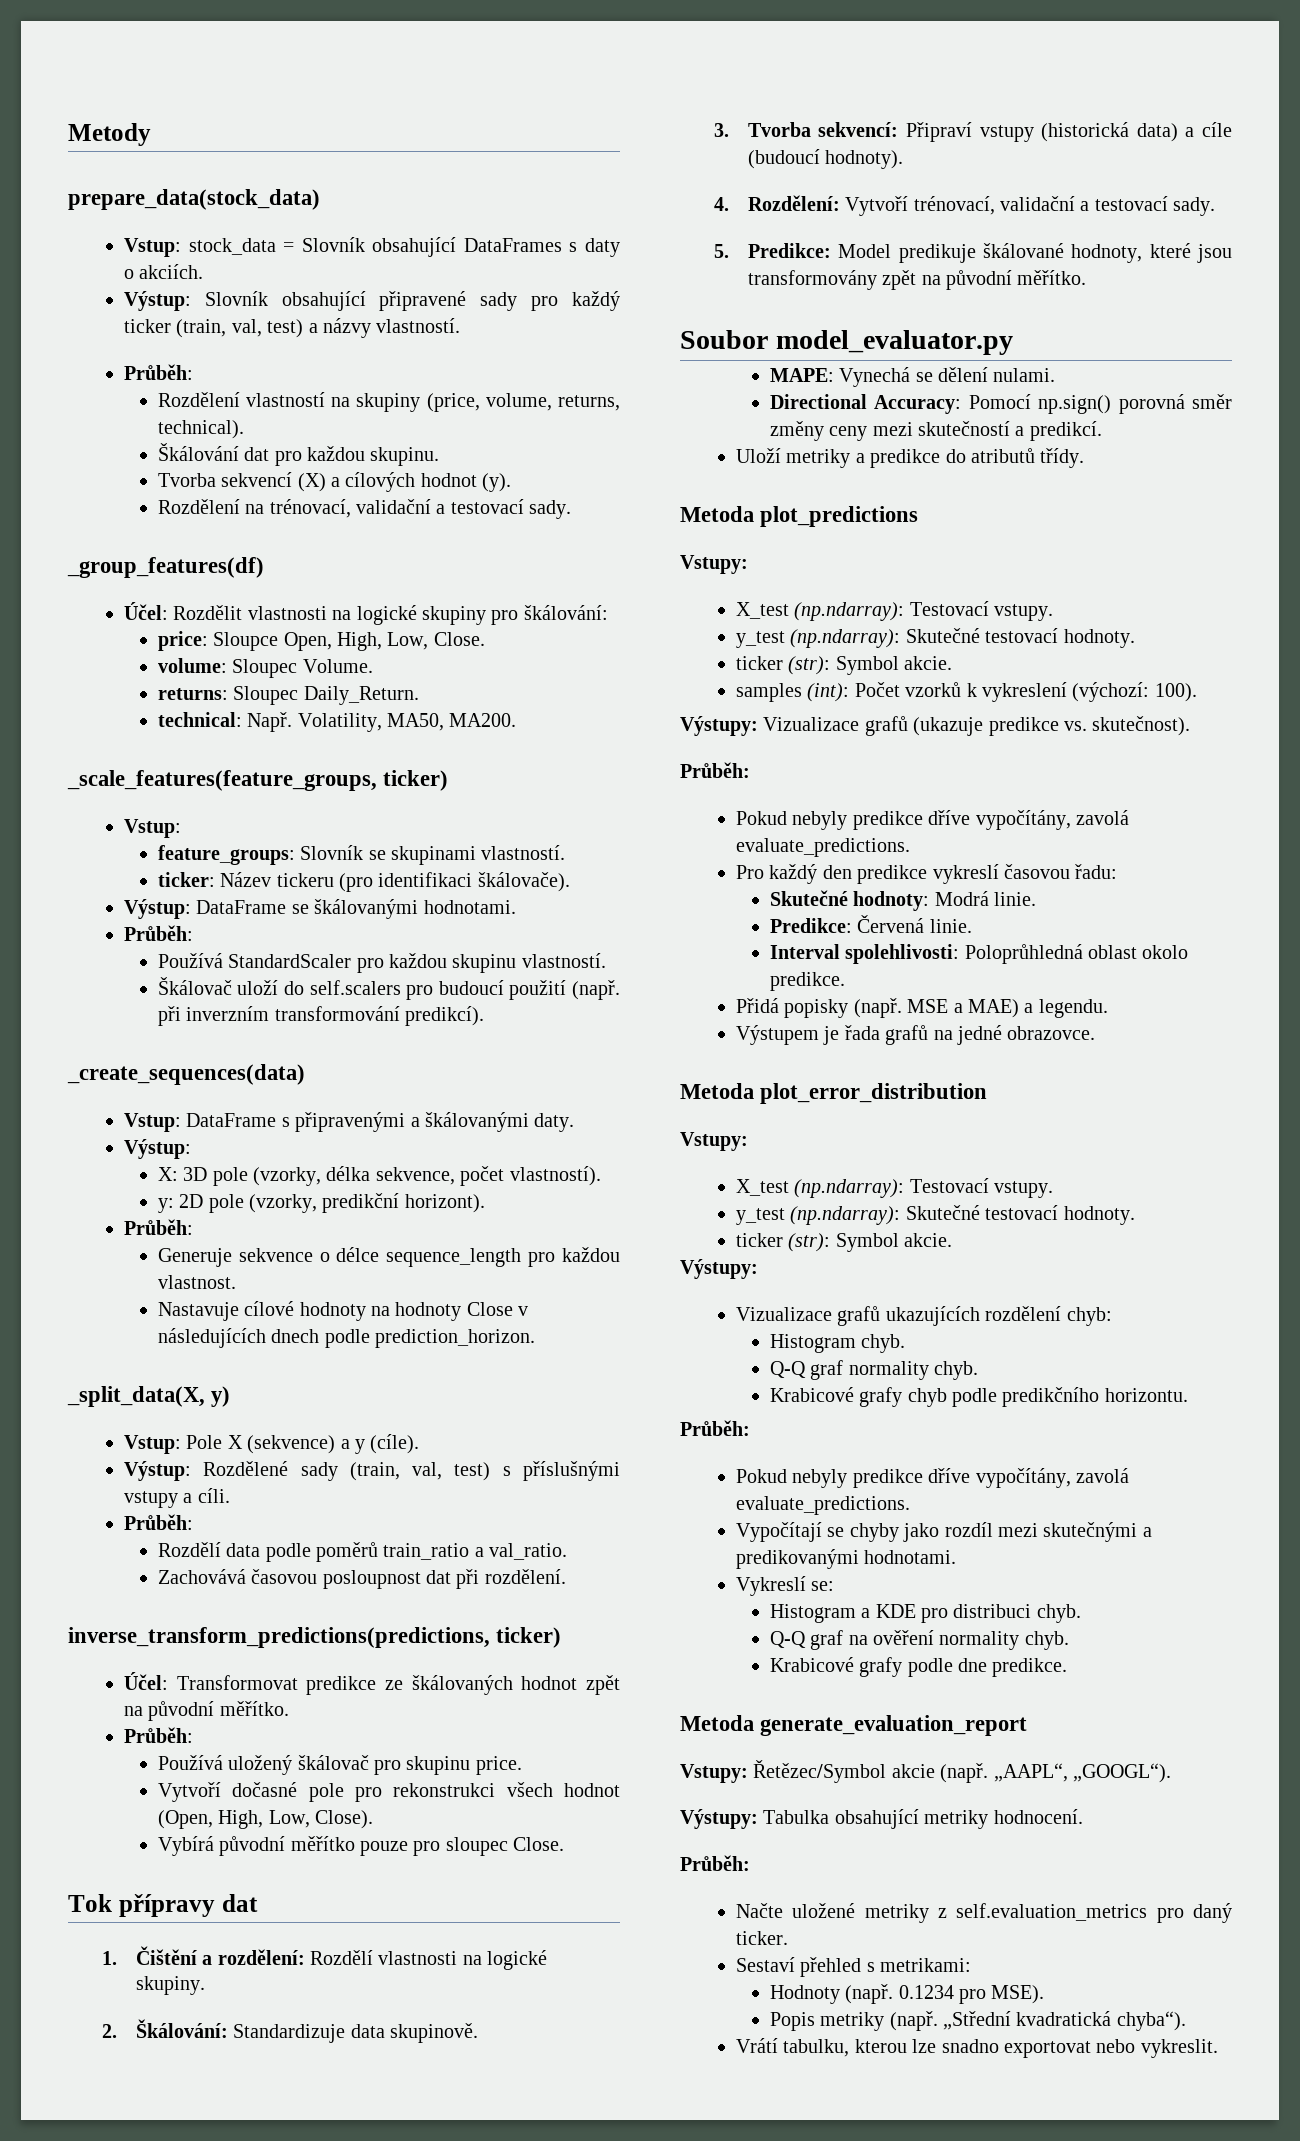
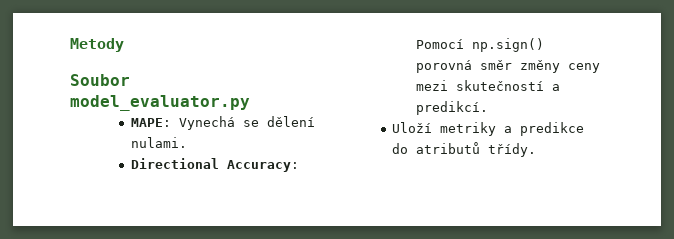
[68,189,320,210] [123,237,620,257] [123,264,204,279] [123,291,620,311] [123,318,461,338] [123,364,193,380] [157,392,620,412] [157,420,244,439] [157,443,440,466] [157,472,512,492] [157,499,572,519] [67,557,264,578] [123,602,608,625] [157,631,485,651] [157,658,373,678] [157,686,419,705] [157,712,517,732] [67,770,449,791] [123,819,181,838] [157,845,566,865] [157,872,570,892] [123,899,516,919] [123,925,193,941] [157,953,606,973] [157,977,621,1000] [157,1006,485,1026] [67,1064,305,1085] [123,1112,575,1132] [123,1139,191,1159] [157,1166,601,1186] [157,1193,485,1213] [123,1219,193,1235] [157,1247,620,1267] [157,1275,236,1289] [157,1301,529,1321] [157,1328,536,1348] [67,1386,231,1407] [123,1434,420,1454] [123,1461,620,1481] [123,1488,230,1508] [123,1514,193,1530] [157,1542,568,1562] [157,1569,566,1589] [68,1627,562,1648] [123,1672,620,1695] [123,1701,289,1721] [123,1727,193,1743] [157,1755,522,1775] [157,1782,620,1802] [157,1810,374,1829] [157,1836,565,1856] [68,1894,258,1917] [101,1946,548,1970] [135,1976,205,1995] [101,2019,479,2043] [713,122,1232,142] [747,149,904,169] [713,195,1216,216] [713,243,1232,263] [747,270,1087,290] // prepare_data(stock_data) // Vstup: stock_data = Slovník obsahující DataFrames s daty o akciích. // Výstup: Slovník obsahující připravené sady pro každý ticker (train, val, test) a názvy vlastností. // Průběh: // Rozdělení vlastností na skupiny (price, volume, returns, technical). // Škálování dat pro každou skupinu. // Tvorba sekvencí (X) a cílových hodnot (y). // Rozdělení na trénovací, validační a testovací sady. // _group_features(df) // Účel: Rozdělit vlastnosti na logické skupiny pro škálování: // price: Sloupce Open, High, Low, Close. // volume: Sloupec Volume. // returns: Sloupec Daily_Return. // technical: Např. Volatility, MA50, MA200. // _scale_features(feature_groups, ticker) // Vstup: // feature_groups: Slovník se skupinami vlastností. // ticker: Název tickeru (pro identifikaci škálovače). // Výstup: DataFrame se škálovanými hodnotami. // Průběh: // Používá StandardScaler pro každou skupinu vlastností. // Škálovač uloží do self.scalers pro budoucí použití (např. při inverzním transformování predikcí). // _create_sequences(data) // Vstup: DataFrame s připravenými a škálovanými daty. // Výstup: // X: 3D pole (vzorky, délka sekvence, počet vlastností). // y: 2D pole (vzorky, predikční horizont). // Průběh: // Generuje sekvence o délce sequence_length pro každou vlastnost. // Nastavuje cílové hodnoty na hodnoty Close v následujících dnech podle prediction_horizon. // _split_data(X, y) // Vstup: Pole X (sekvence) a y (cíle). // Výstup: Rozdělené sady (train, val, test) s příslušnými vstupy a cíli. // Průběh: // Rozdělí data podle poměrů train_ratio a val_ratio. // Zachovává časovou posloupnost dat při rozdělení. // inverse_transform_predictions(predictions, ticker) // Účel: Transformovat predikce ze škálovaných hodnot zpět na původní měřítko. // Průběh: // Používá uložený škálovač pro skupinu price. // Vytvoří dočasné pole pro rekonstrukci všech hodnot (Open, High, Low, Close). // Vybírá původní měřítko pouze pro sloupec Close. // Tok přípravy dat // 1. Čištění a rozdělení: Rozdělí vlastnosti na logické skupiny. // 2. Škálování: Standardizuje data skupinově. // 3. Tvorba sekvencí: Připraví vstupy (historická data) a cíle (budoucí hodnoty). // 4. Rozdělení: Vytvoří trénovací, validační a testovací sady. // 5. Predikce: Model predikuje škálované hodnoty, které jsou transformovány zpět na původní měřítko. -> (124, 45) none
[680,506,919,527] [680,555,748,574] [735,601,1054,621] [735,628,1135,648] [735,656,953,675] [735,682,1197,702] [680,716,1191,736] [680,762,750,778] [735,810,1129,830] [735,838,910,857] [735,864,1118,884] [769,890,1037,911] [769,915,972,933] [769,944,1189,964] [769,972,845,991] [735,998,1108,1018] [735,1025,1096,1045] [680,1083,988,1104] [680,1132,748,1151] [735,1178,1054,1198] [735,1205,1135,1225] [735,1233,953,1252] [680,1259,758,1279] [735,1306,1112,1326] [769,1334,906,1353] [769,1360,979,1380] [769,1387,1188,1407] [680,1420,750,1436] [735,1468,1129,1488] [735,1496,910,1515] [735,1522,1152,1542] [735,1549,957,1569] [735,1576,835,1596] [769,1604,1081,1623] [769,1630,1069,1650] [769,1657,1068,1677] [680,1715,1028,1736] [680,1760,1171,1783] [680,1809,1083,1829] [680,1855,750,1871] [735,1903,1232,1923] [735,1931,788,1945] [735,1957,972,1977] [769,1984,1045,2004] [769,2011,1186,2031] [735,2038,1218,2058] // Metoda plot_predictions // Vstupy: // X_test (np.ndarray): Testovací vstupy. // y_test (np.ndarray): Skutečné testovací hodnoty. // ticker (str): Symbol akcie. // samples (int): Počet vzorků k vykreslení (výchozí: 100). // Výstupy: Vizualizace grafů (ukazuje predikce vs. skutečnost). // Průběh: // Pokud nebyly predikce dříve vypočítány, zavolá evaluate_predictions. // Pro každý den predikce vykreslí časovou řadu: // Skutečné hodnoty: Modrá linie. // Predikce: Červená linie. // Interval spolehlivosti: Poloprůhledná oblast okolo predikce. // Přidá popisky (např. MSE a MAE) a legendu. // Výstupem je řada grafů na jedné obrazovce. // Metoda plot_error_distribution // Vstupy: // X_test (np.ndarray): Testovací vstupy. // y_test (np.ndarray): Skutečné testovací hodnoty. // ticker (str): Symbol akcie. // Výstupy: // Vizualizace grafů ukazujících rozdělení chyb: // Histogram chyb. // Q-Q graf normality chyb. // Krabicové grafy chyb podle predikčního horizontu. // Průběh: // Pokud nebyly predikce dříve vypočítány, zavolá evaluate_predictions. // Vypočítají se chyby jako rozdíl mezi skutečnými a predikovanými hodnotami. // Vykreslí se: // Histogram a KDE pro distribuci chyb. // Q-Q graf na ověření normality chyb. // Krabicové grafy podle dne predikce. // Metoda generate_evaluation_report // Vstupy: Řetězec/Symbol akcie (např. „AAPL“, „GOOGL“). // Výstupy: Tabulka obsahující metriky hodnocení. // Průběh: // Načte uložené metriky z self.evaluation_metrics pro daný ticker. // Sestaví přehled s metrikami: // Hodnoty (např. 0.1234 pro MSE). // Popis metriky (např. „Střední kvadratická chyba“). // Vrátí tabulku, kterou lze snadno exportovat nebo vykreslit. -> (537, 150) none

